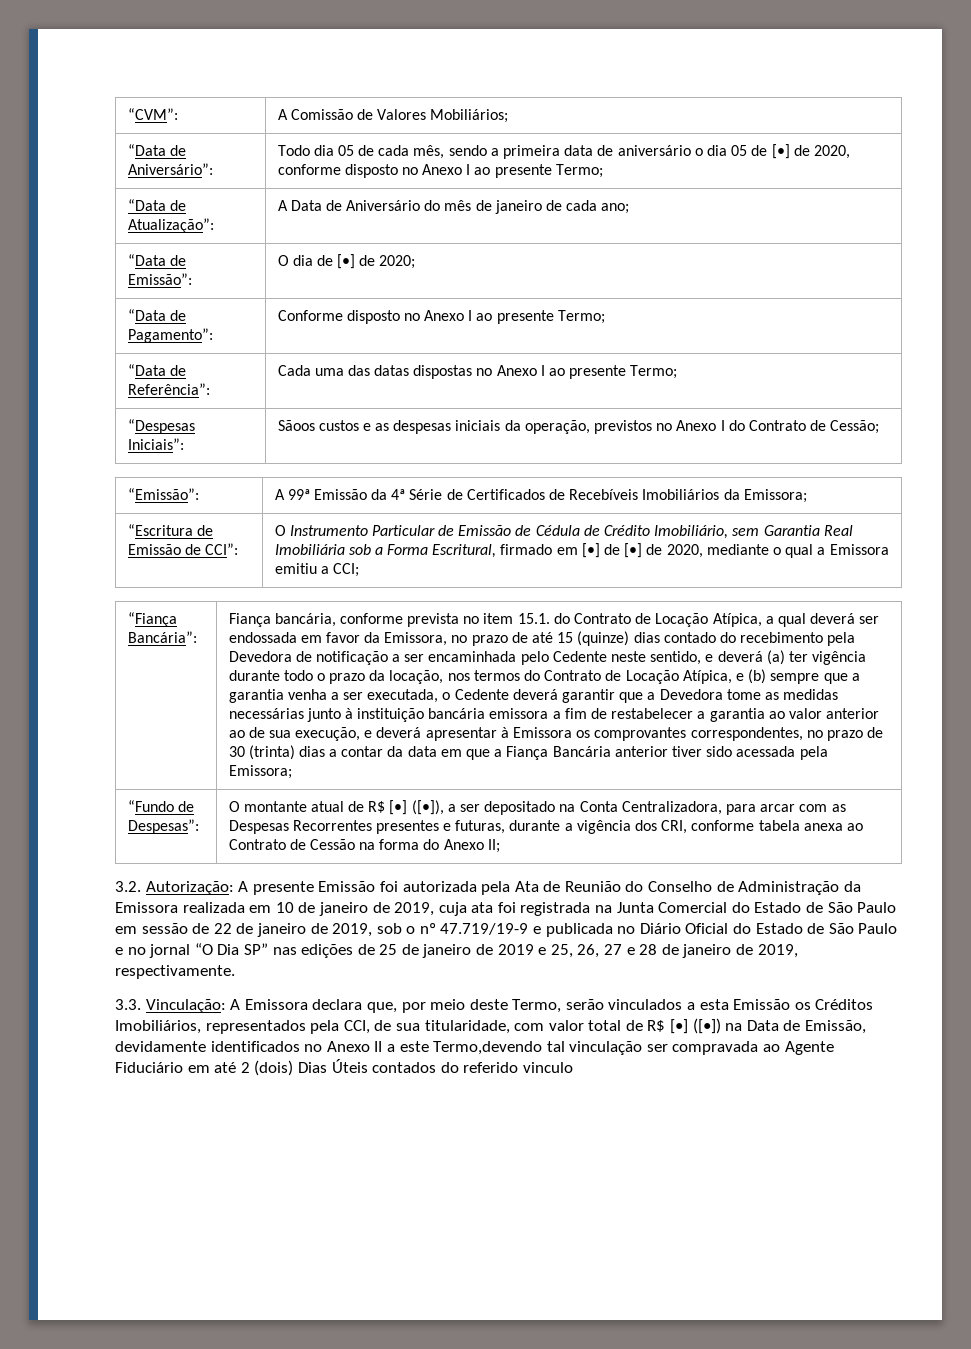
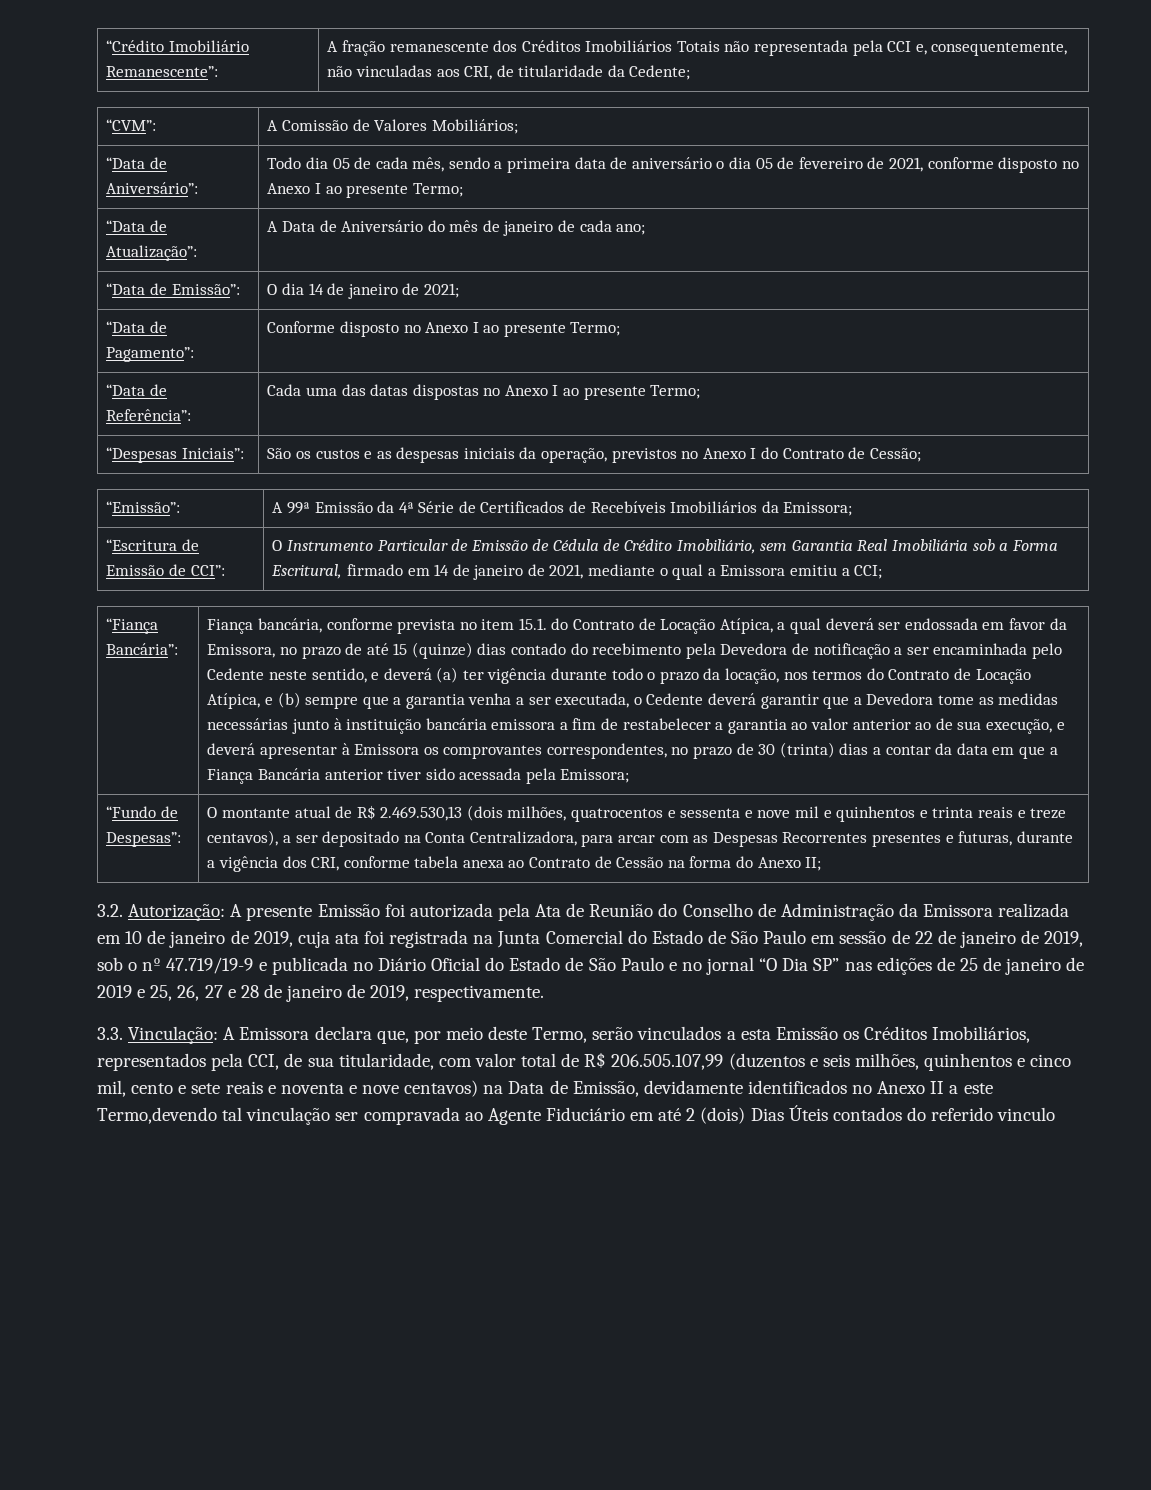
(127, 114) none -> [106,40,249,52] [106,66,219,77] [327,40,1068,56] [327,65,691,80] “Crédito Imobiliário Remanescente”: | A fração remanescente dos Créditos Imobiliários Totais não representada pela CCI e, consequentemente, não vinculadas aos CRI, de titularidade da Cedente; //
[771,144,850,159] [•] de 2020, -> [798,157,923,172] fevereiro de 2021,
[316,254,416,269] de [•] de 2020; -> [308,283,459,299] 14 de janeiro de 2021;
[277,420,315,431] Sãoos -> [267,448,311,459] São os
[581,543,703,558] [•] de [•] de 2020, -> [434,564,584,580] 14 de janeiro de 2021,
[389,800,444,815] [•] ([•]), -> [380,805,1067,822] [207,830,279,846] 2.469.530,13 (dois milhões, quatrocentos e sessenta e nove mil e quinhentos e trinta reais e treze centavos),
[670,1018,721,1034] [•] ([•]) -> [611,1053,1072,1071] [97,1080,479,1097] 206.505.107,99 (duzentos e seis milhões, quinhentos e cinco mil, cento e sete reais e noventa e nove centavos)

